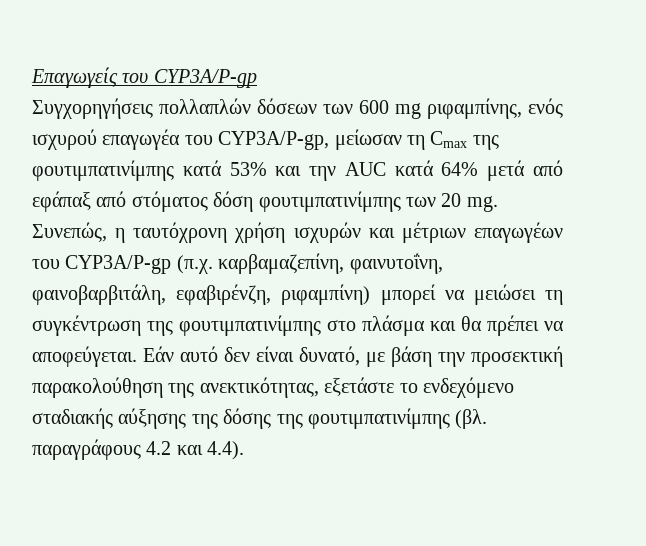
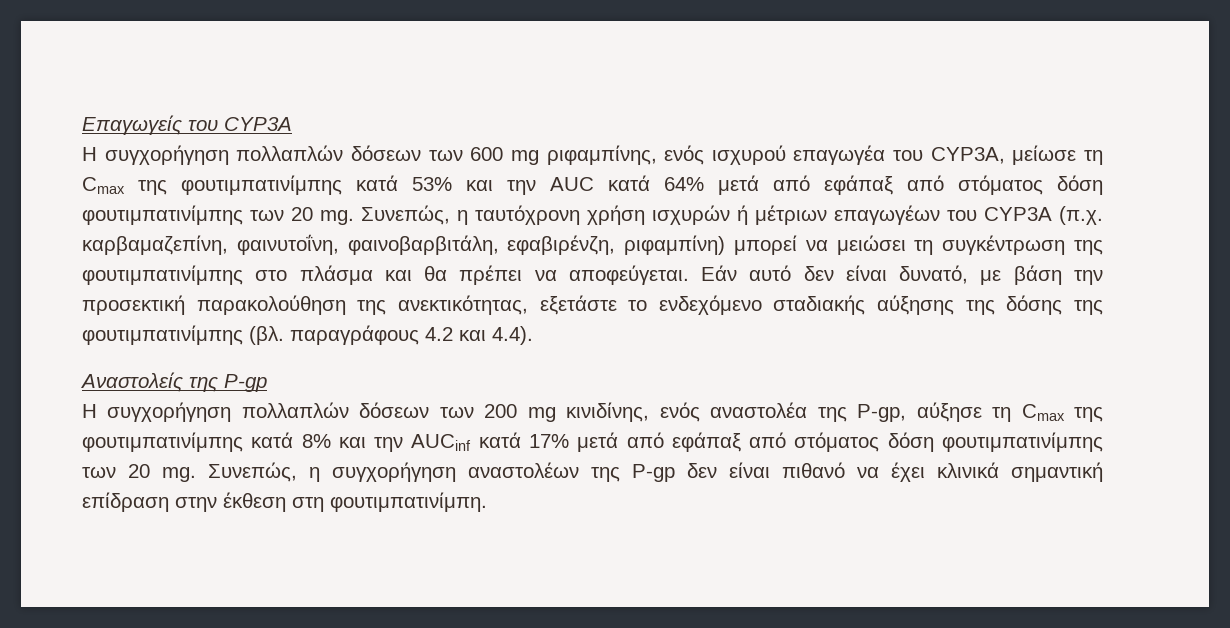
[153,69,257,88] [32,98,153,119] CYP3A/P-gp // Συγχορηγήσεις -> [224,117,292,131] [82,145,229,165] CYP3A // Η συγχορήγηση
[218,129,402,150] CYP3A/P-gp, μείωσαν -> [930,145,1077,165] CYP3A, μείωσε
[368,228,395,238] και -> [737,205,748,225] ή
[65,255,172,274] CYP3A/P-gp -> [984,207,1052,221] CYP3A
(245, 450) none -> [80,372,267,392] [82,402,1103,422] [82,432,1104,452] [82,462,1103,482] [82,492,487,512] // Αναστολείς της P-gp // Η συγχορήγηση πολλαπλών δόσεων των 200 mg κινιδίνης, ενός αναστολέα της P-gp, αύξησε τη Cmax της φουτιμπατινίμπης κατά 8% και την AUCinf κατά 17% μετά από εφάπαξ από στόματος δόση φουτιμπατινίμπης των 20 mg. Συνεπώς, η συγχορήγηση αναστολέων της P-gp δεν είναι πιθανό να έχει κλινικά σημαντική επίδραση στην έκθεση στη φουτιμπατινίμπη.

